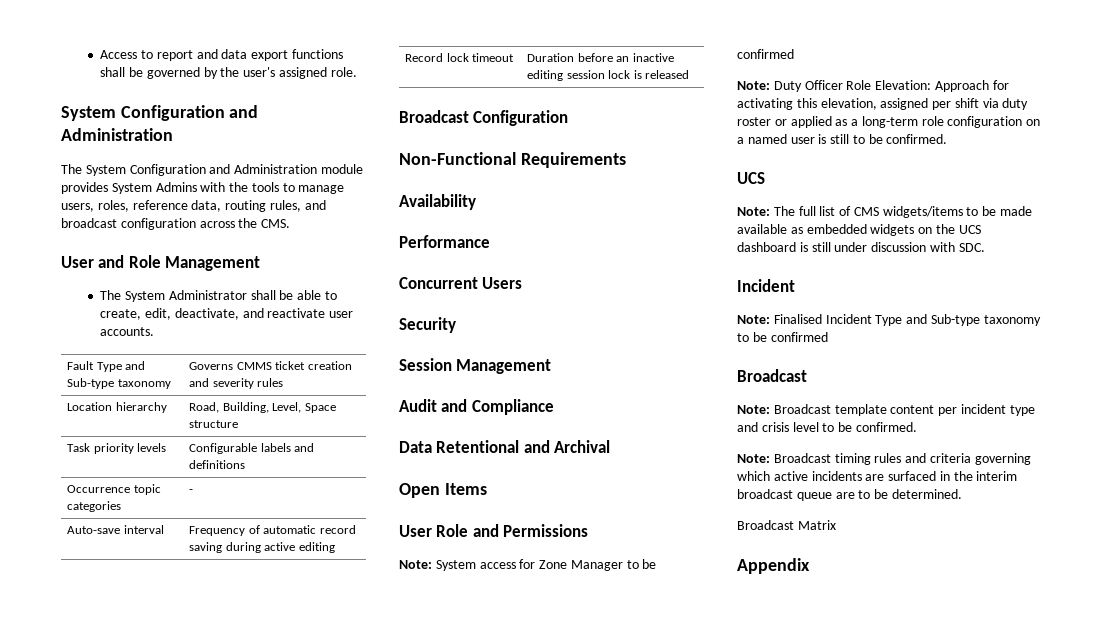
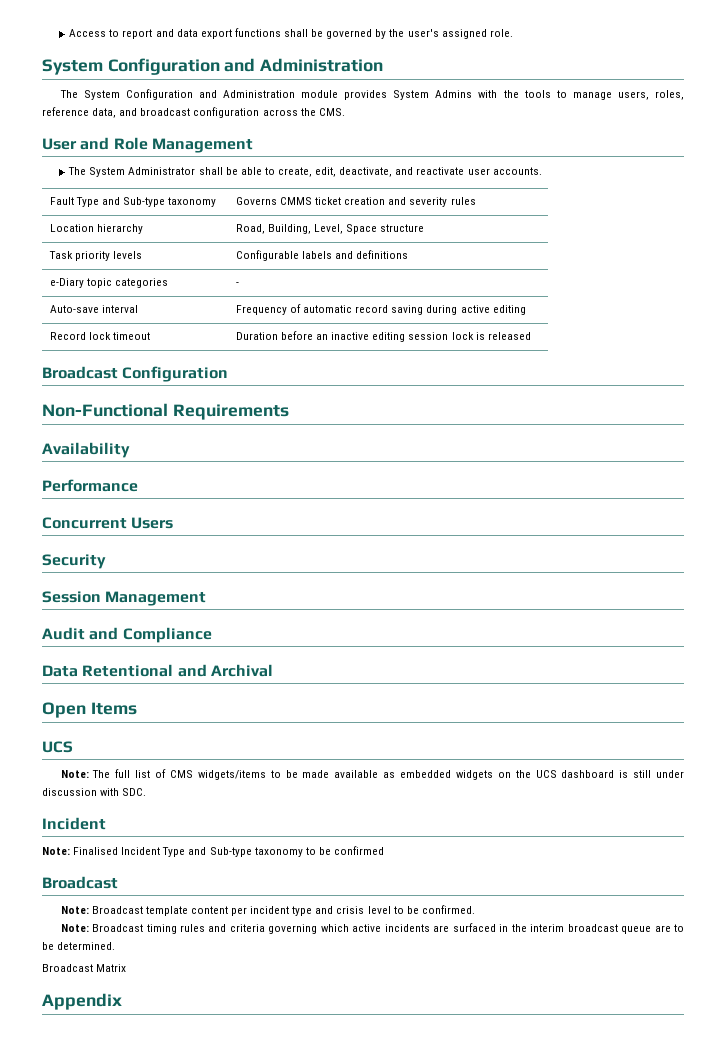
[225,200,301,212] routing rules, -> (117, 113) none
[67,485,131,493] Occurrence -> [49,278,84,288] e-Diary
[399,524,589,537] [399,559,657,571] [737,49,794,59] [737,80,1009,92] [737,98,1029,110] [737,116,1041,128] [737,134,948,144] // User Role and Permissions // Note: System access for Zone Manager to be confirmed // Note: Duty Officer Role Elevation: Approach for activating this elevation, assigned per shift via duty roster or applied as a long-term role configuration on a named user is still to be confirmed. -> (137, 708) none

